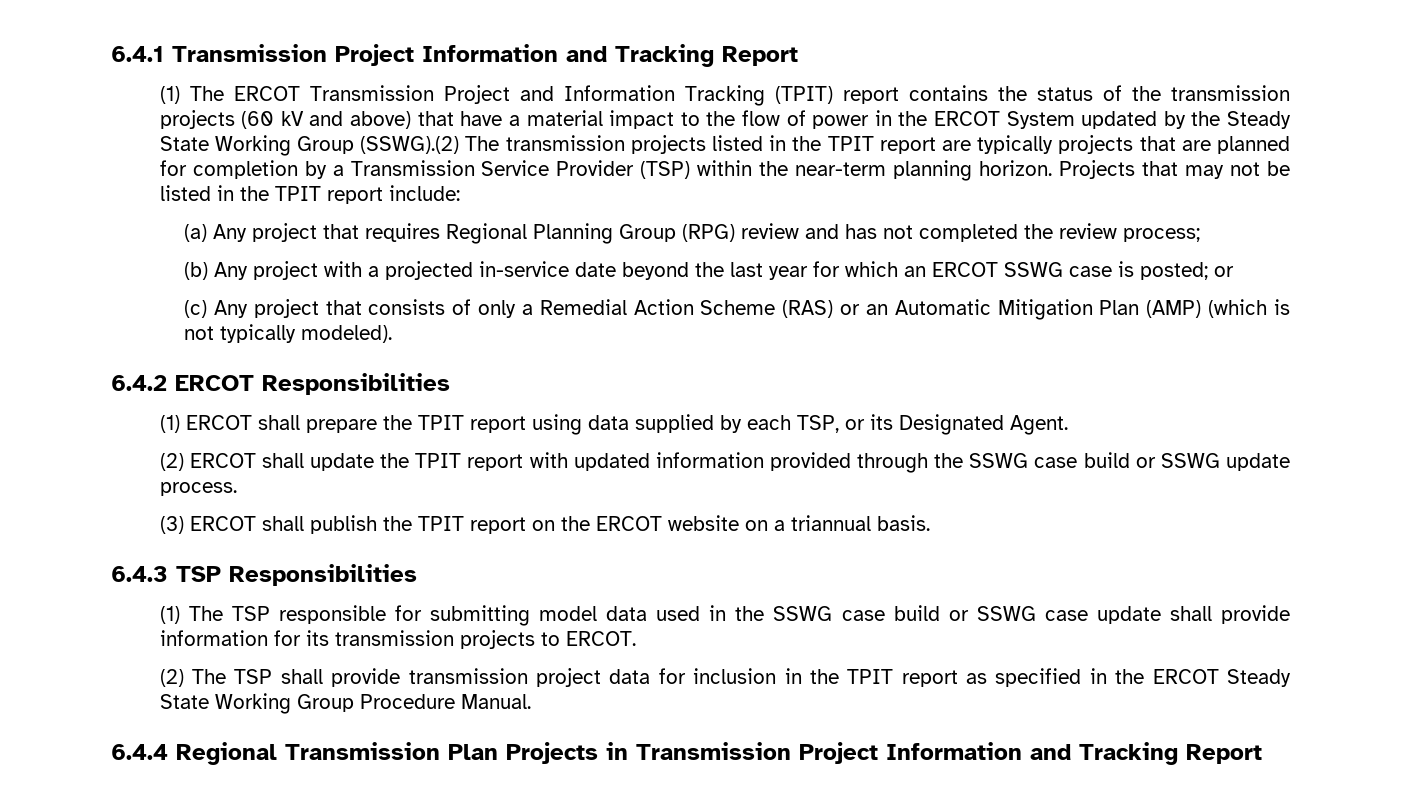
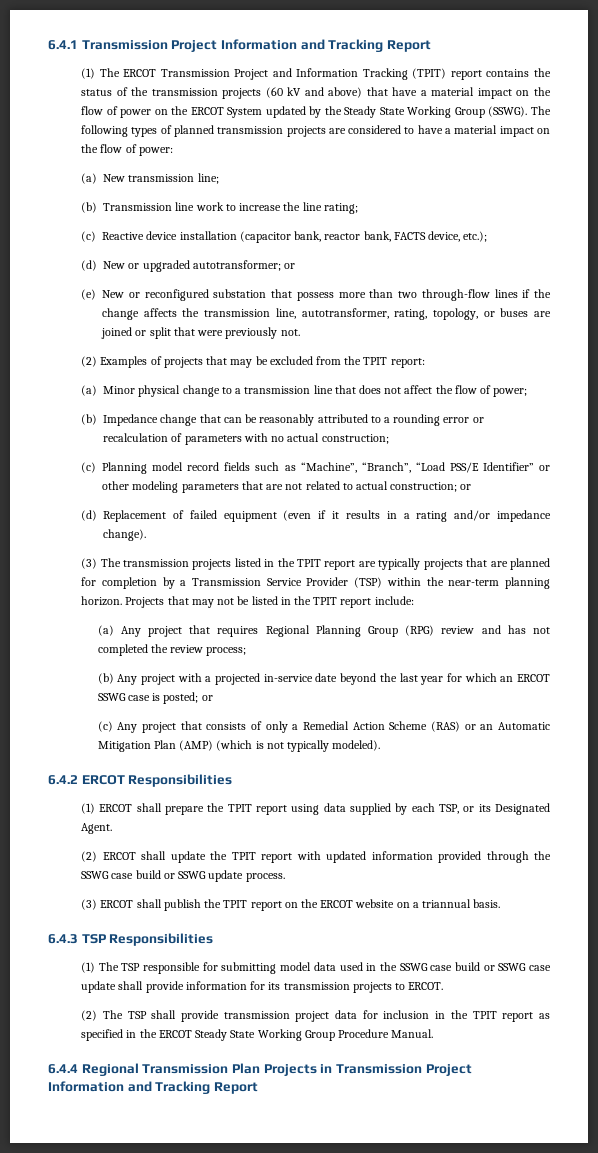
[680,112,700,126] to -> [516,90,530,96] on
[874,110,892,126] in -> [154,109,168,115] on
[360,136,460,154] (SSWG).(2) -> [488,106,552,117] [81,125,551,137] [81,144,173,156] [81,173,219,184] [81,202,358,214] [81,231,488,243] [81,260,296,272] [81,289,551,301] [102,308,552,320] [101,327,300,339] [81,356,425,368] [81,385,528,397] [81,414,484,426] [103,433,389,445] [81,462,550,474] [102,481,472,493] [81,510,552,522] [103,529,147,541] [81,558,98,569] (SSWG). The following types of planned transmission projects are considered to have a material impact on the flow of power: // (a) New transmission line; // (b) Transmission line work to increase the line rating; // (c) Reactive device installation (capacitor bank, reactor bank, FACTS device, etc.); // (d) New or upgraded autotransformer; or // (e) New or reconfigured substation that possess more than two through-flow lines if the change affects the transmission line, autotransformer, rating, topology, or buses are joined or split that were previously not. // (2) Examples of projects that may be excluded from the TPIT report: // (a) Minor physical change to a transmission line that does not affect the flow of power; // (b) Impedance change that can be reasonably attributed to a rounding error or recalculation of parameters with no actual construction; // (c) Planning model record fields such as “Machine”, “Branch”, “Load PSS/E Identifier” or other modeling parameters that are not related to actual construction; or // (d) Replacement of failed equipment (even if it results in a rating and/or impedance change). // (3)

